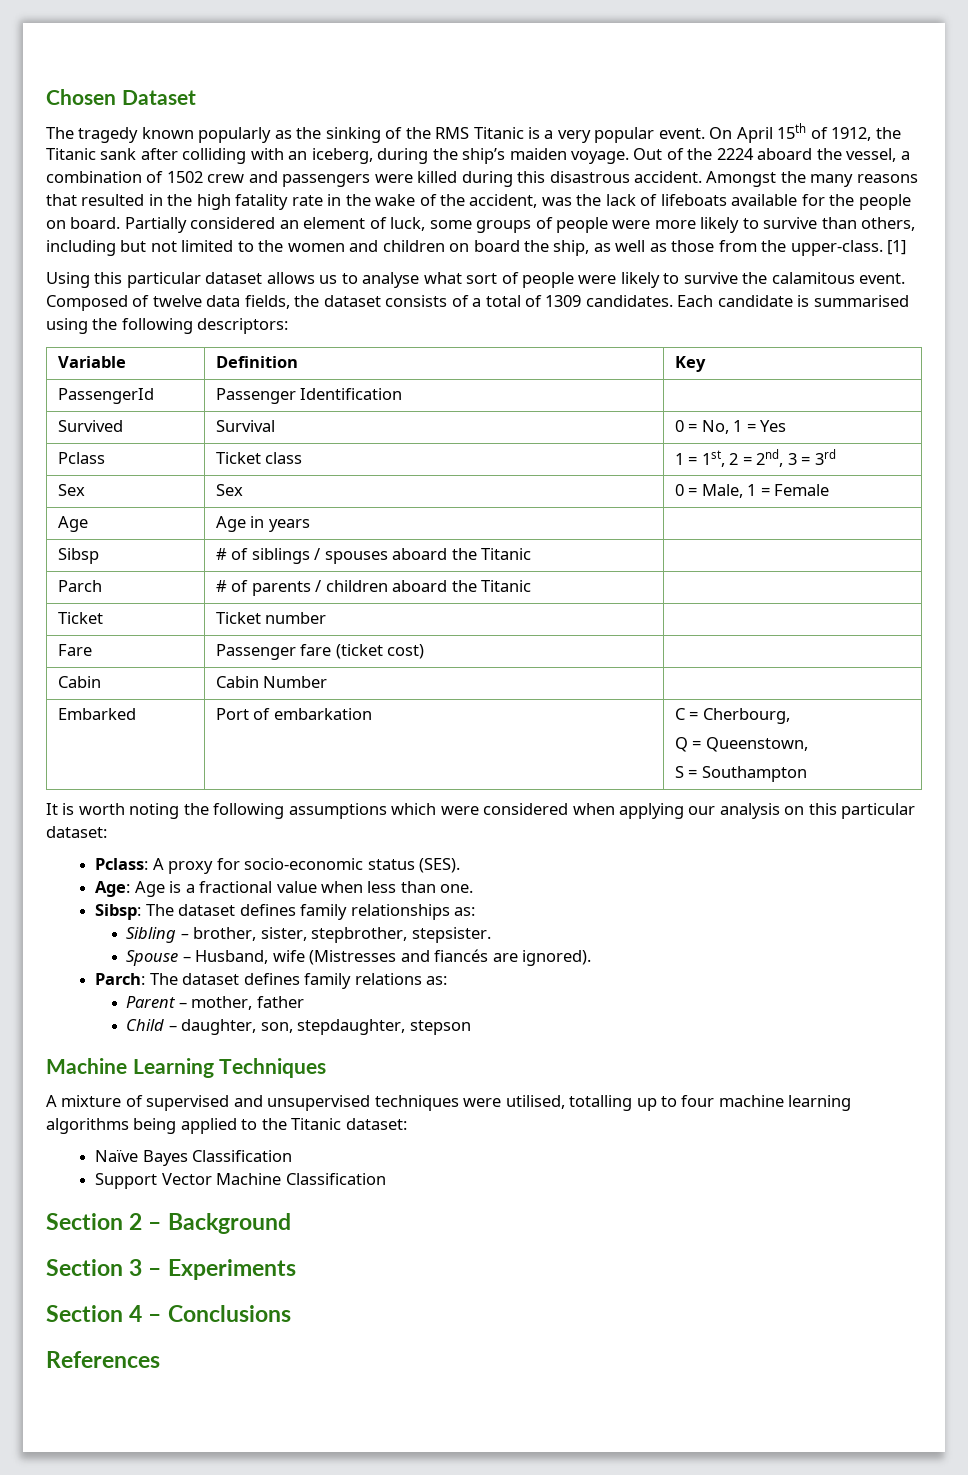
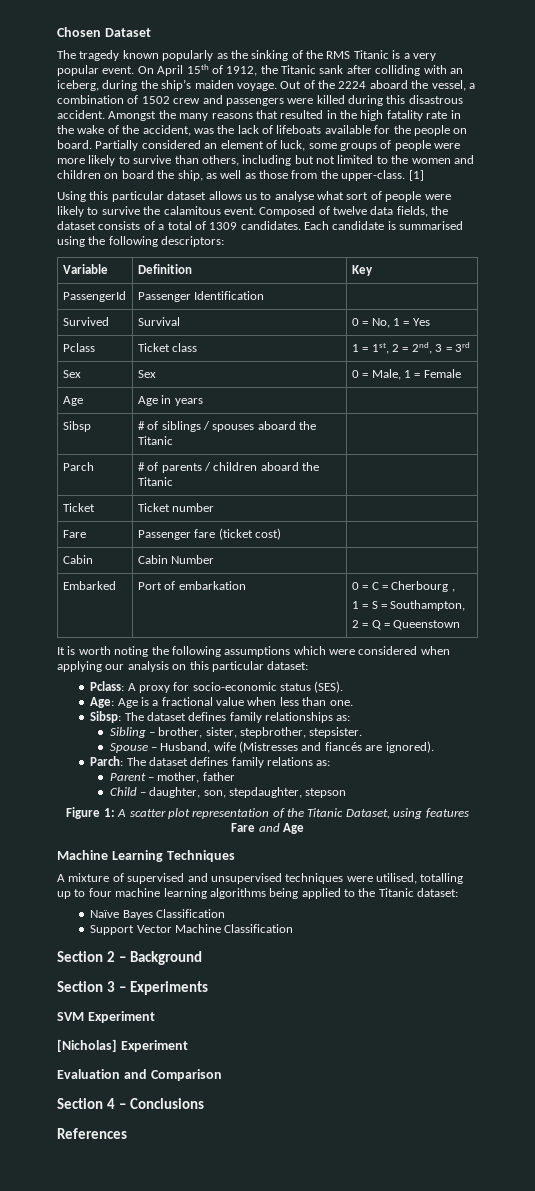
[674,708,790,724] [674,737,808,752] [674,766,807,782] C = Cherbourg, // Q = Queenstown, // S = Southampton -> [351,581,455,592] [351,600,466,611] [351,620,461,630] 0 = C = Cherbourg , // 1 = S = Southampton, // 2 = Q = Queenstown
(471, 1027) none -> [66,807,469,819] [231,823,304,834] // Figure 1: A scatter plot representation of the Titanic Dataset, using features Fare and Age
(296, 1269) none -> [57,1011,155,1023] [57,1039,188,1052] [57,1069,222,1081] // SVM Experiment // [Nicholas] Experiment // Evaluation and Comparison

